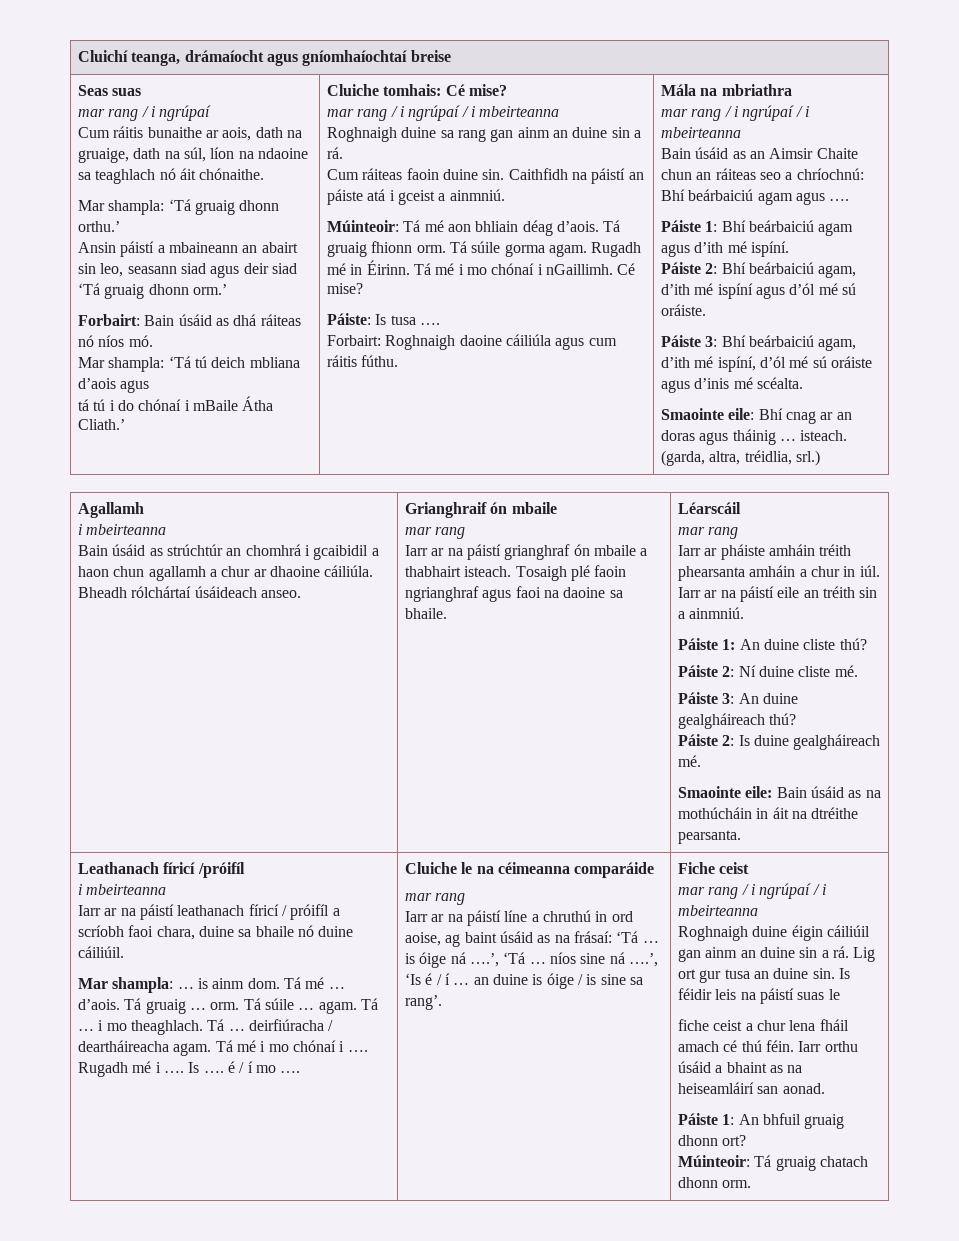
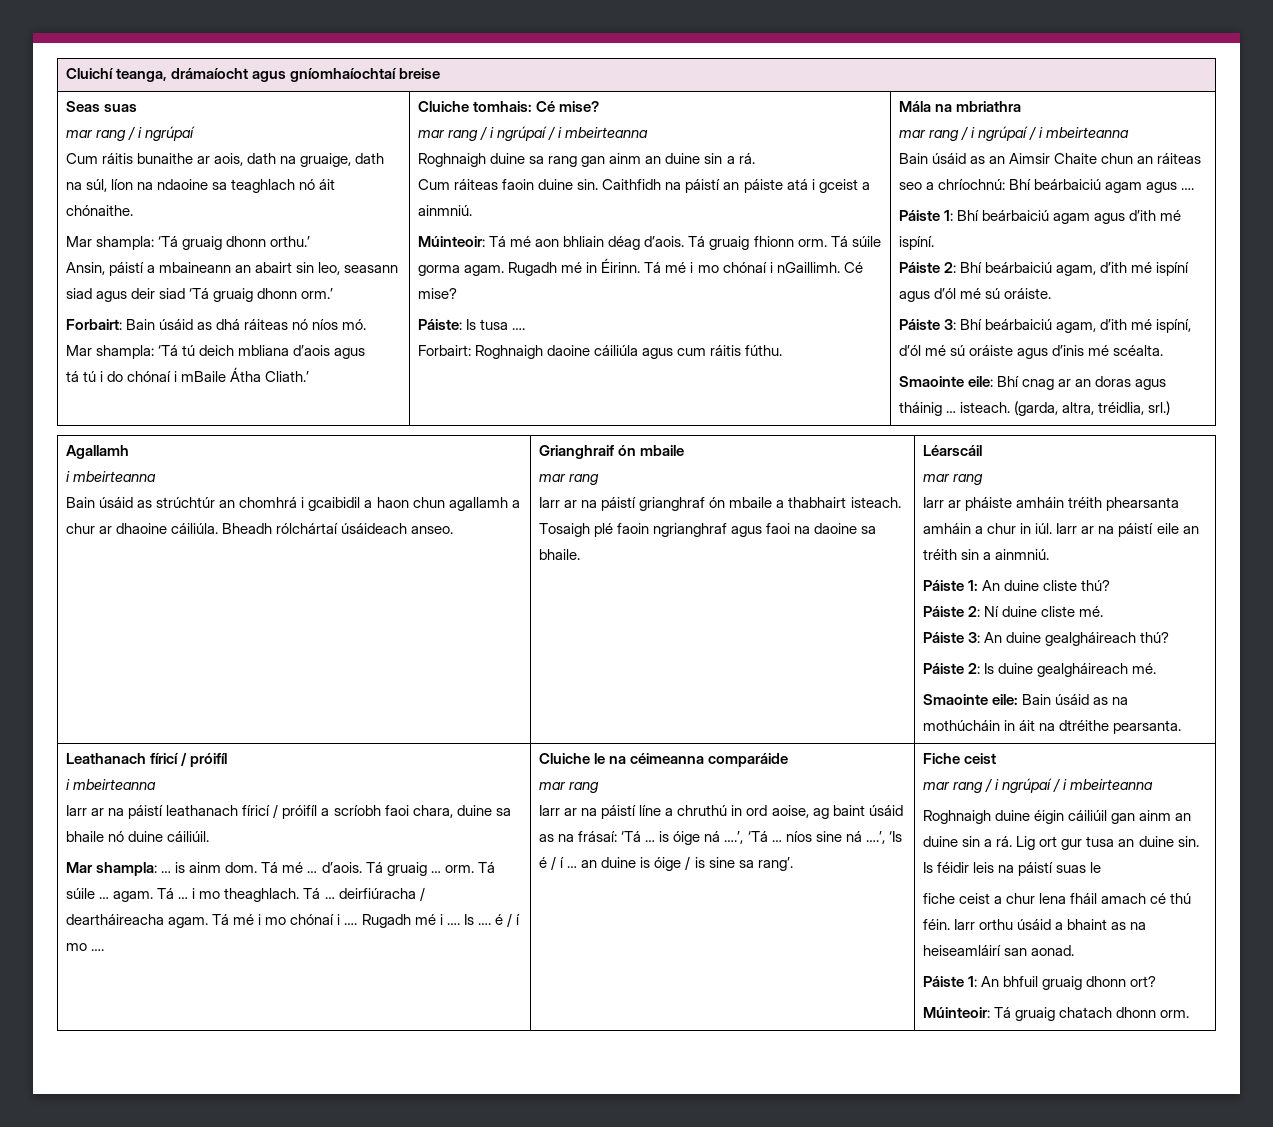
[78,242,117,253] Ansin -> [66,262,106,275] Ansin,
[197,862,245,878] /próifíl -> [181,752,228,767] / próifíl

